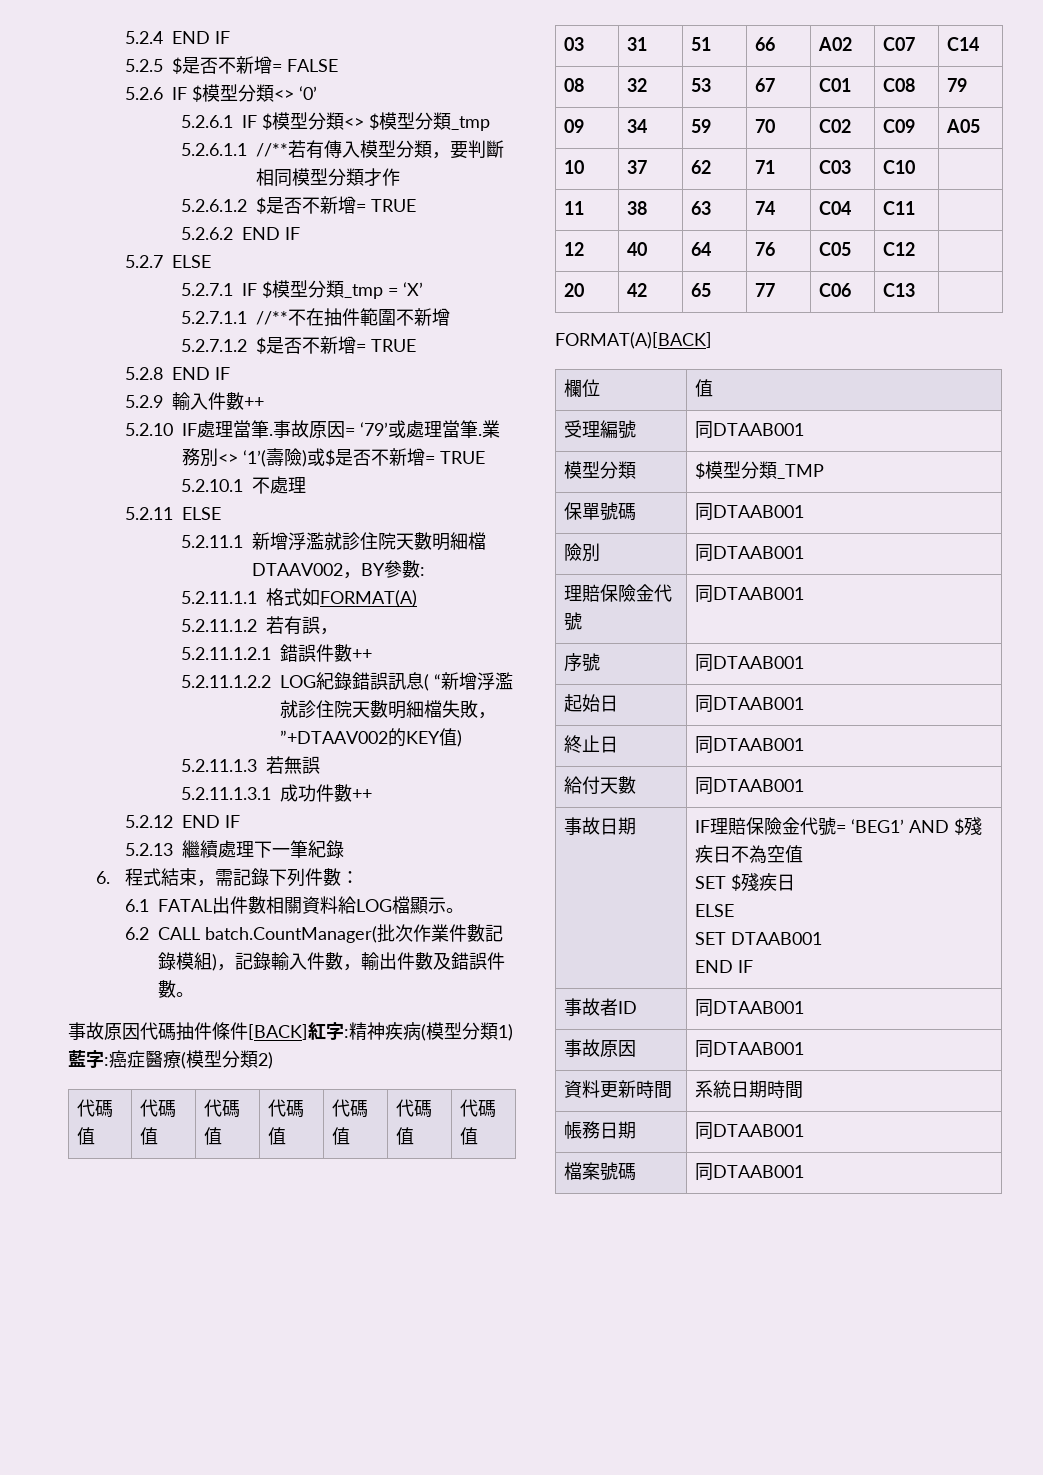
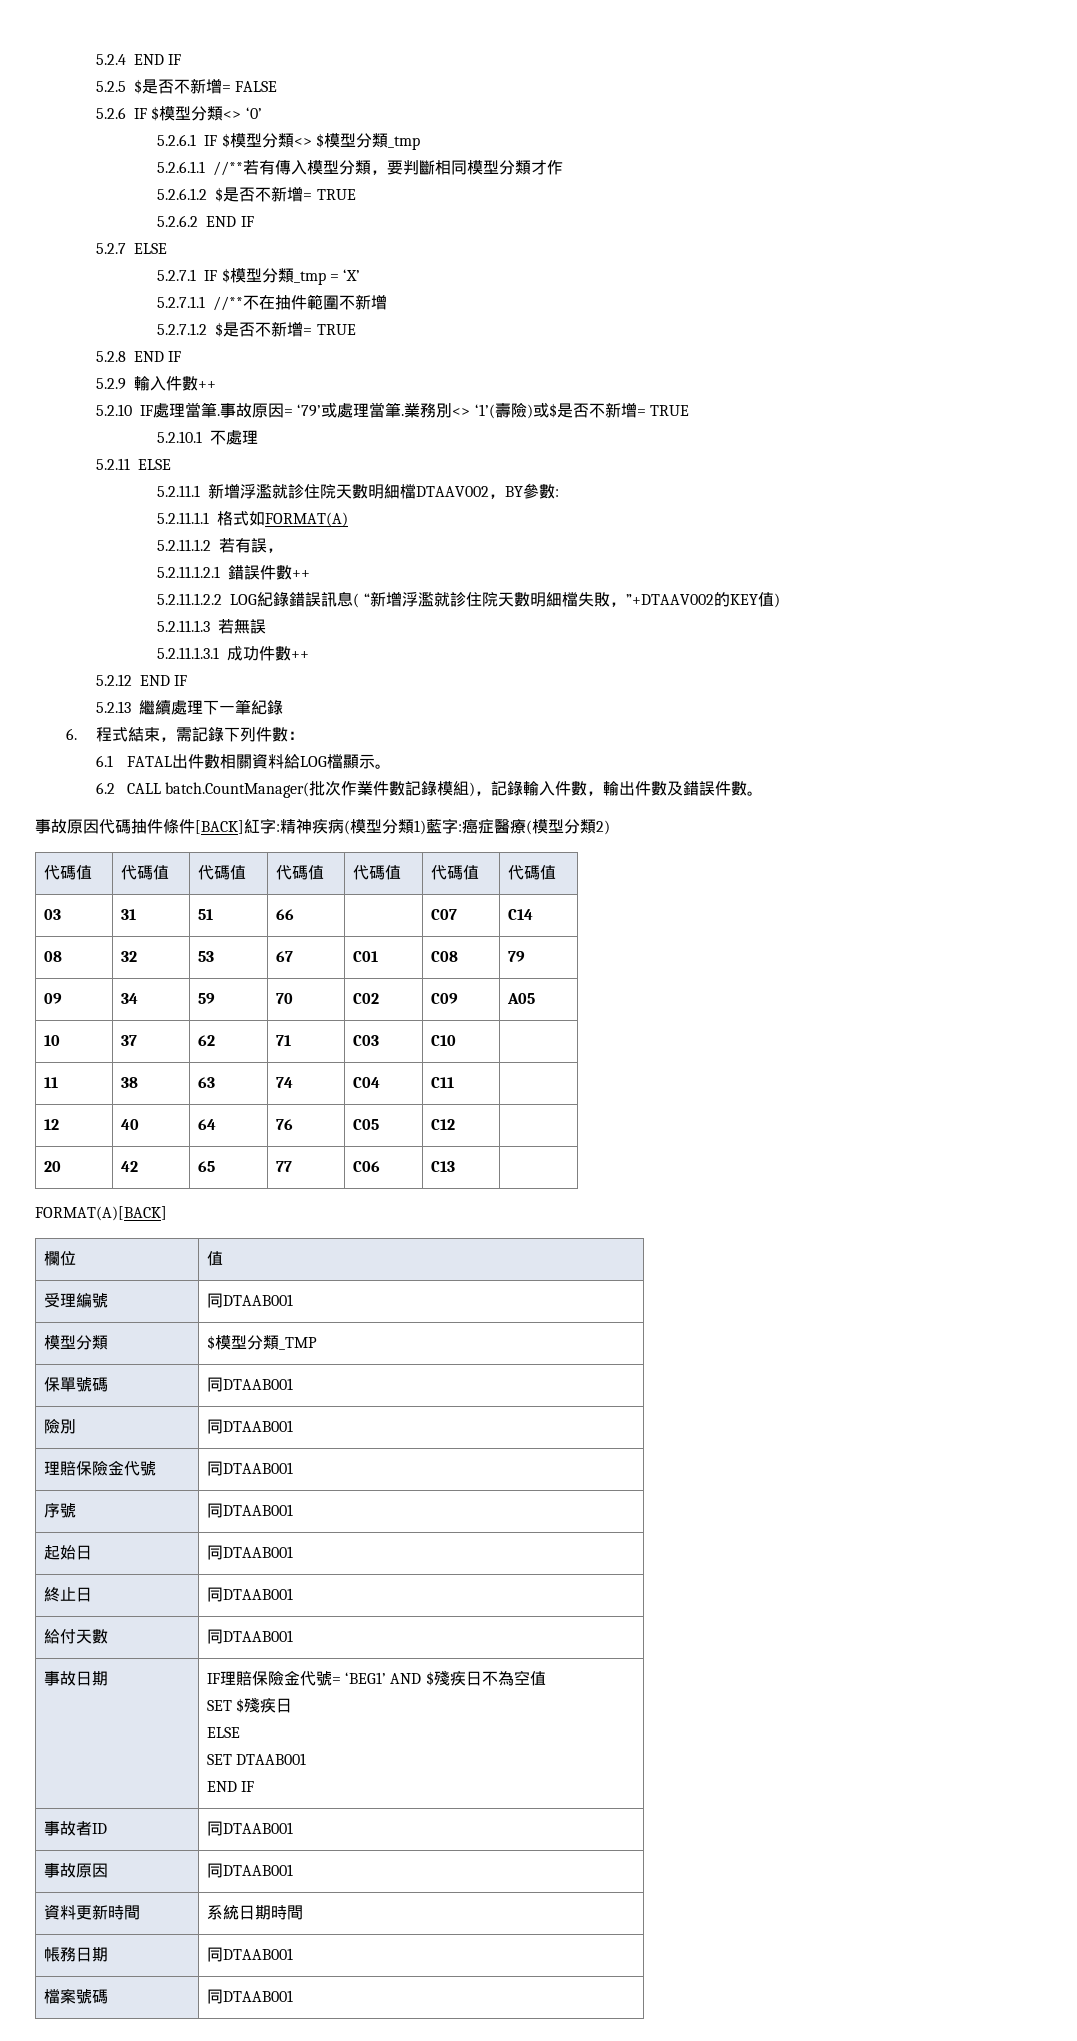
[817,37,852,51] A02 -> (294, 914) none

